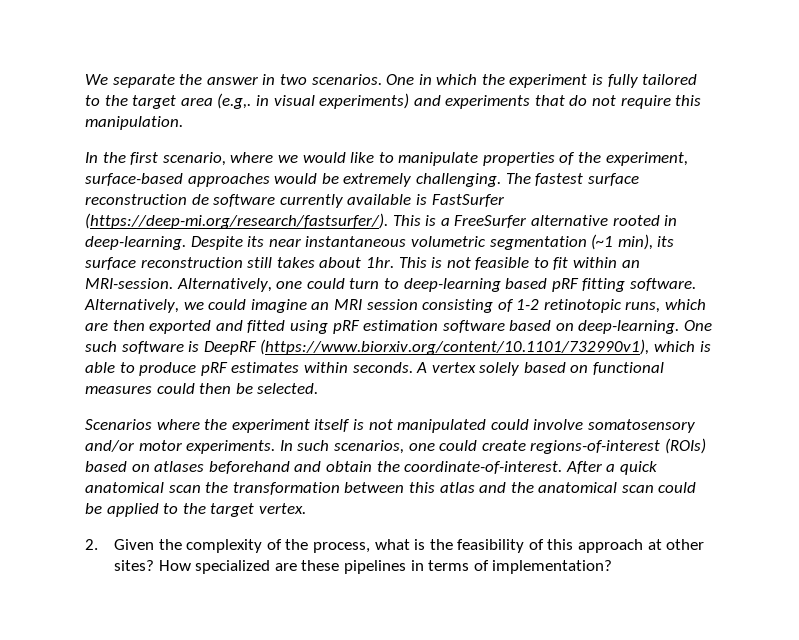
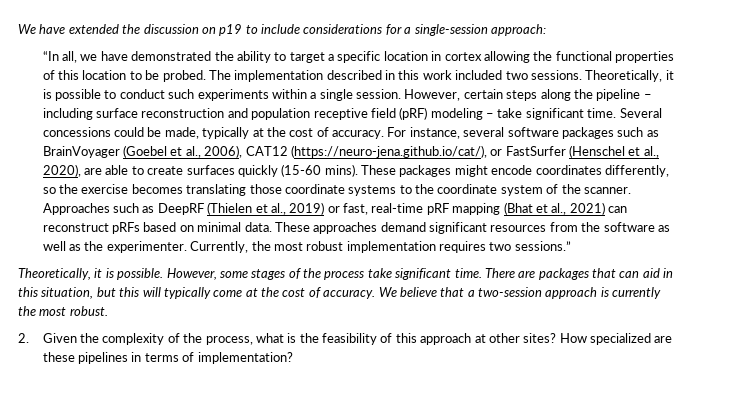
[85,74,698,88] [85,93,702,109] [85,116,183,130] [85,152,688,166] [85,173,639,187] [85,194,504,208] [85,213,678,229] [85,234,675,250] [85,257,640,270] [85,278,696,292] [84,299,707,313] [85,320,713,334] [85,339,711,355] [85,362,665,376] [85,383,319,394] [85,419,695,433] [85,438,706,454] [85,461,657,475] [85,482,697,495] [85,503,306,517] We separate the answer in two scenarios. One in which the experiment is fully tailored to the target area (e.g,. in visual experiments) and experiments that do not require this manipulation. // In the first scenario, where we would like to manipulate properties of the experiment, surface-based approaches would be extremely challenging. The fastest surface reconstruction de software currently available is FastSurfer (https://deep-mi.org/research/fastsurfer/). This is a FreeSurfer alternative rooted in deep-learning. Despite its near instantaneous volumetric segmentation (~1 min), its surface reconstruction still takes about 1hr. This is not feasible to fit within an MRI-session. Alternatively, one could turn to deep-learning based pRF fitting software. Alternatively, we could imagine an MRI session consisting of 1-2 retinotopic runs, which are then exported and fitted using pRF estimation software based on deep-learning. One such software is DeepRF (https://www.biorxiv.org/content/10.1101/732990v1), which is able to produce pRF estimates within seconds. A vertex solely based on functional measures could then be selected. // Scenarios where the experiment itself is not manipulated could involve somatosensory and/or motor experiments. In such scenarios, one could create regions-of-interest (ROIs) based on atlases beforehand and obtain the coordinate-of-interest. After a quick anatomical scan the transformation between this atlas and the anatomical scan could be applied to the target vertex. -> [18,24,546,36] [42,51,675,63] [42,70,674,82] [42,89,652,101] [42,107,662,120] [42,127,659,139] [42,145,659,158] [42,164,669,177] [42,184,631,196] [42,202,628,215] [42,222,670,234] [42,241,571,253] [18,268,674,280] [18,287,662,299] [18,306,108,316] We have extended the discussion on p19 to include considerations for a single-session approach: // “In all, we have demonstrated the ability to target a specific location in cortex allowing the functional properties of this location to be probed. The implementation described in this work included two sessions. Theoretically, it is possible to conduct such experiments within a single session. However, certain steps along the pipeline – including surface reconstruction and population receptive field (pRF) modeling – take significant time. Several concessions could be made, typically at the cost of accuracy. For instance, several software packages such as BrainVoyager (Goebel et al., 2006), CAT12 (https://neuro-jena.github.io/cat/), or FastSurfer (Henschel et al., 2020), are able to create surfaces quickly (15-60 mins). These packages might encode coordinates differently, so the exercise becomes translating those coordinate systems to the coordinate system of the scanner. Approaches such as DeepRF (Thielen et al., 2019) or fast, real-time pRF mapping (Bhat et al., 2021) can reconstruct pRFs based on minimal data. These approaches demand significant resources from the software as well as the experimenter. Currently, the most robust implementation requires two sessions.” // Theoretically, it is possible. However, some stages of the process take significant time. There are packages that can aid in this situation, but this will typically come at the cost of accuracy. We believe that a two-session approach is currently the most robust.

